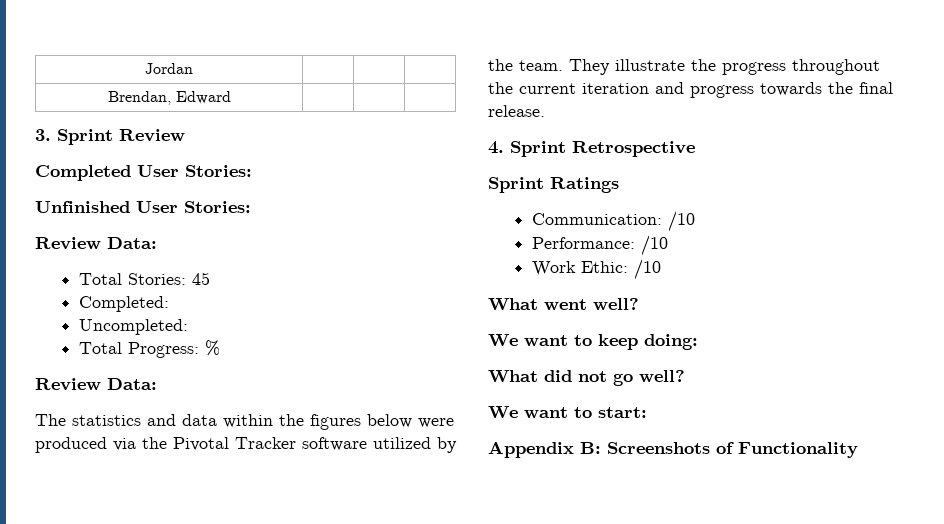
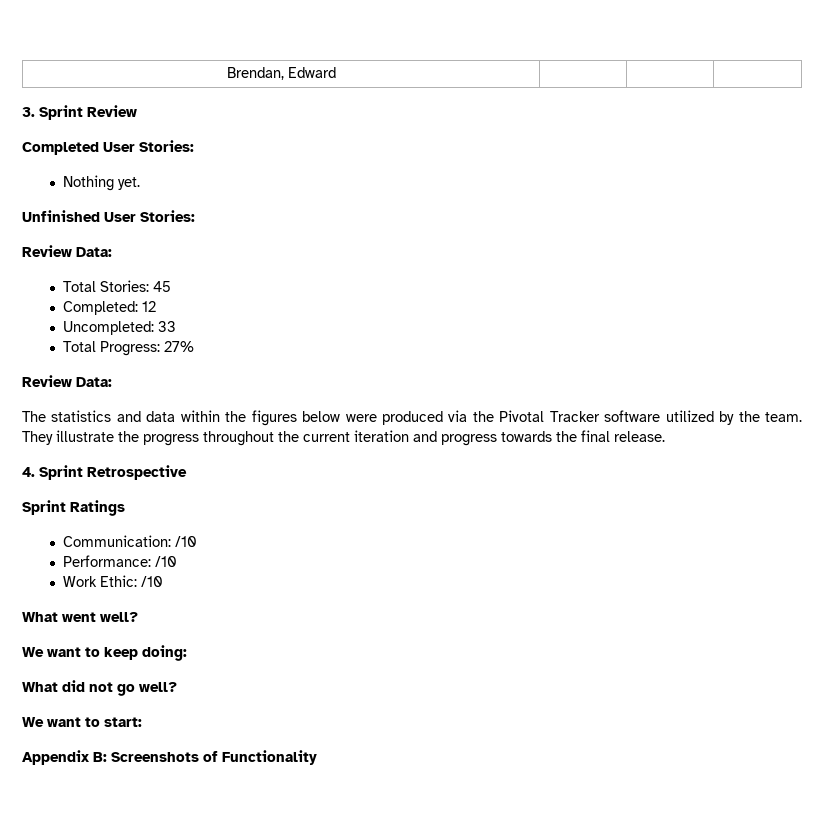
[145,63,193,74] Jordan | | | // -> (226, 73) none
(252, 171) none -> [63,175,141,191] // Nothing yet.
(169, 304) none -> [142,301,157,312] 12
(188, 327) none -> [158,321,177,332] 33
[204,340,220,356] % -> [164,341,195,352] 27%

